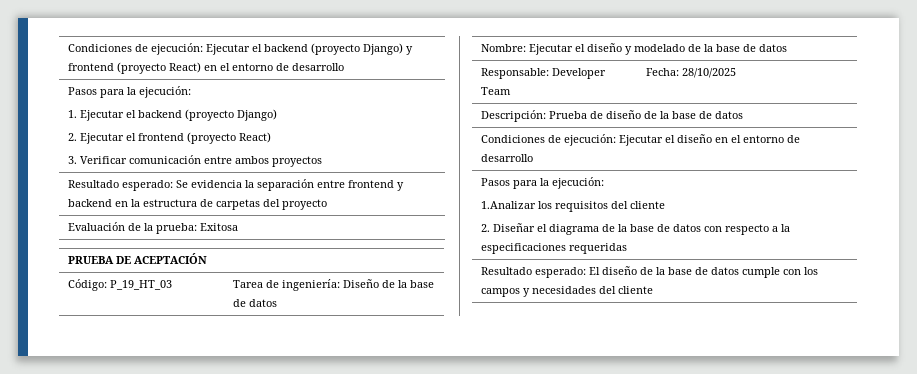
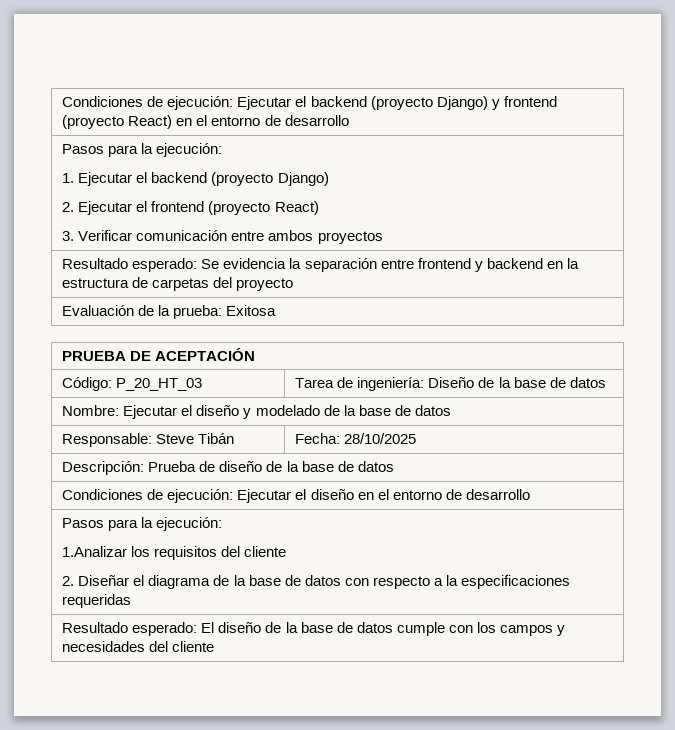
[110,280,173,290] P_19_HT_03 -> [116,378,203,391] P_20_HT_03
[552,68,607,79] [481,87,512,95] Developer Team -> [156,433,235,444] Steve Tibán

